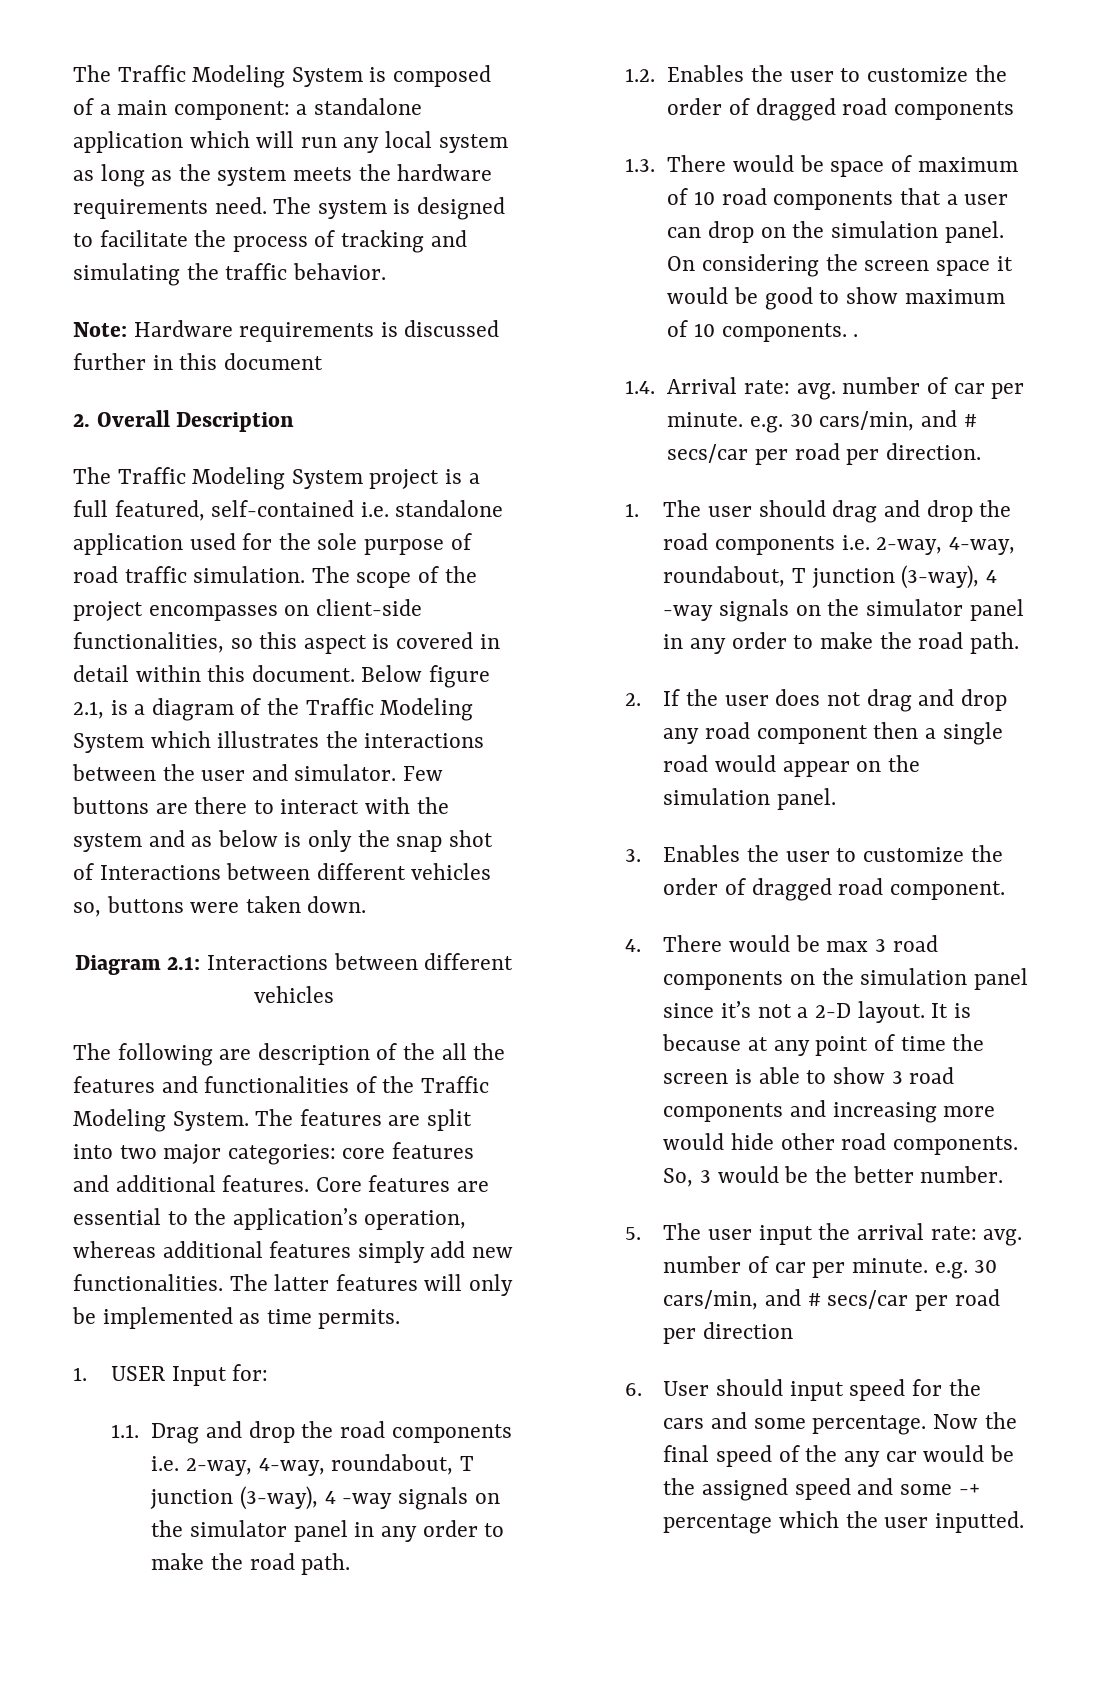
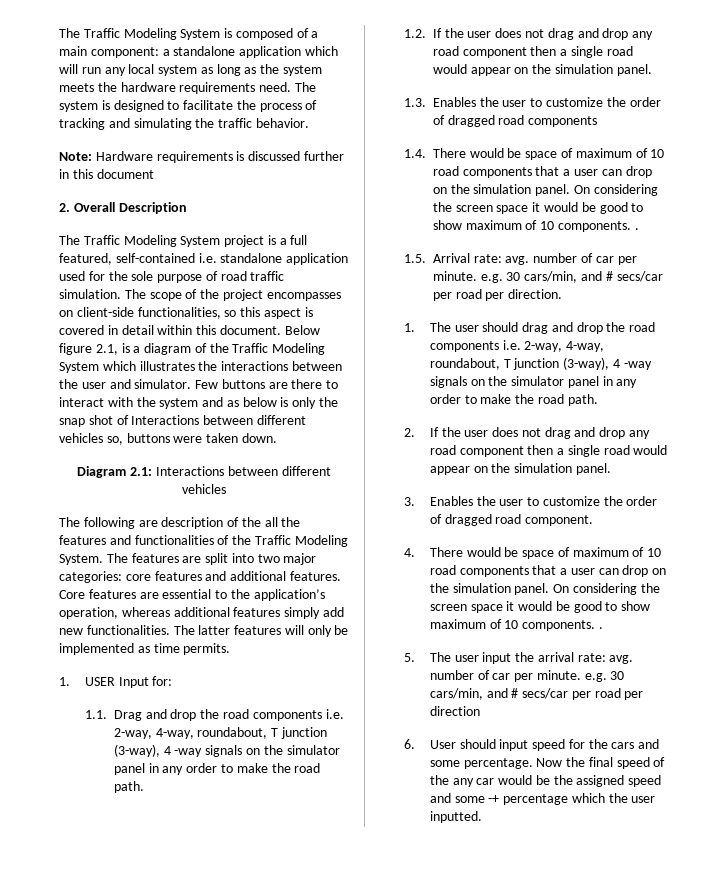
(656, 75) none -> [432,28,654,40] [432,46,633,58] [432,64,652,76] [403,98,426,107] If the user does not drag and drop any road component then a single road would appear on the simulation panel. // 1.3.
[625,158,656,172] 1.3. -> [403,149,426,158] 1.4.
[625,380,656,394] 1.4. -> [403,254,426,263] 1.5.
[826,935,938,952] [663,968,1028,990] [663,1001,971,1023] [662,1034,985,1056] [663,1067,955,1084] [663,1100,996,1123] [663,1133,1018,1155] [663,1166,1004,1187] max 3 road components on the simulation panel since it’s not a 2-D layout. It is because at any point of time the screen is able to show 3 road components and increasing more would hide other road components. So, 3 would be the better number. -> [522,547,662,559] [429,565,667,577] [429,583,660,595] [429,601,651,613] [429,619,603,631] space of maximum of 10 road components that a user can drop on the simulation panel. On considering the screen space it would be good to show maximum of 10 components. .

